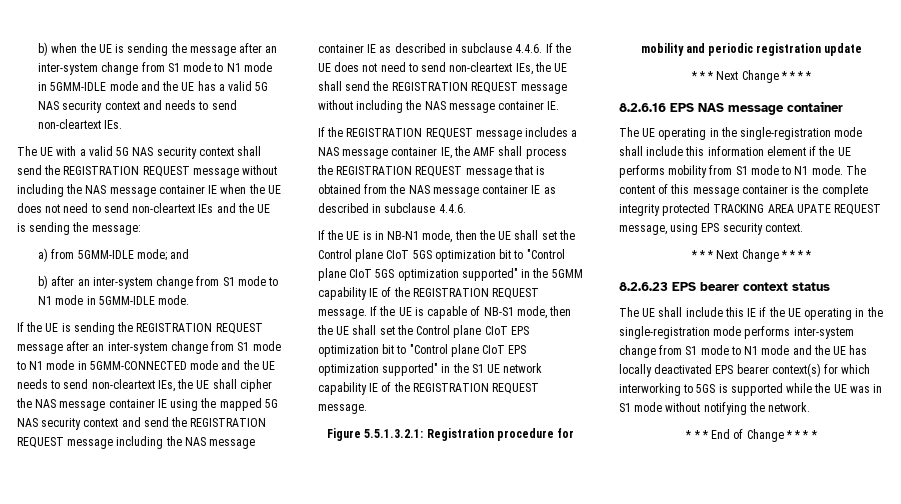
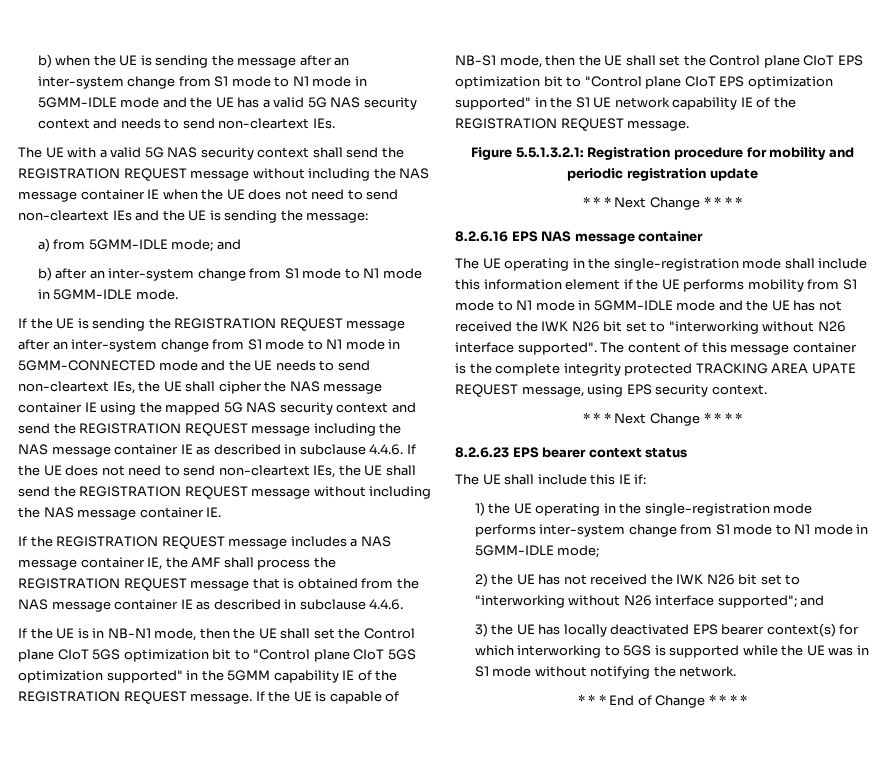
[811,165,843,175] mode. -> [535,300,842,311] [455,321,846,334] [455,342,597,355] mode in 5GMM-IDLE mode and the UE has not received the IWK N26 bit set to "interworking without N26 interface supported".
[759,307,767,317] if -> [634,474,647,484] [474,502,485,516] if: // 1)
[792,345,812,355] and -> [856,524,869,534] [474,545,600,558] [474,573,801,587] [474,595,825,608] [474,623,488,637] in 5GMM-IDLE mode; // 2) the UE has not received the IWK N26 bit set to "interworking without N26 interface supported"; and // 3)

